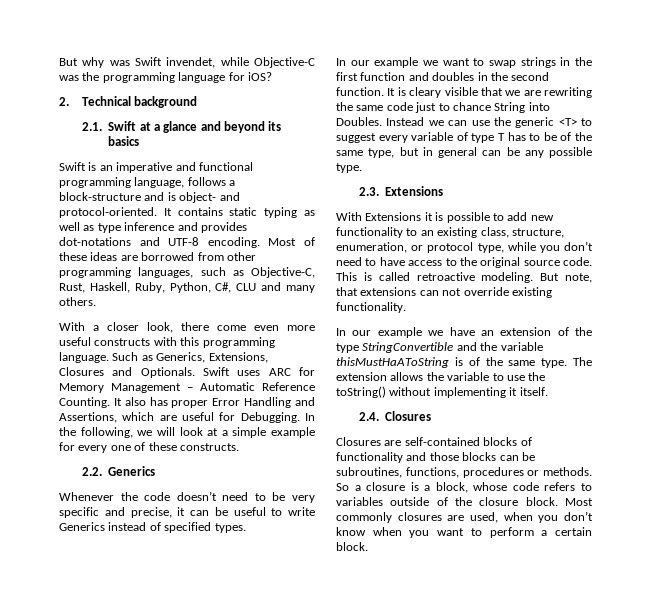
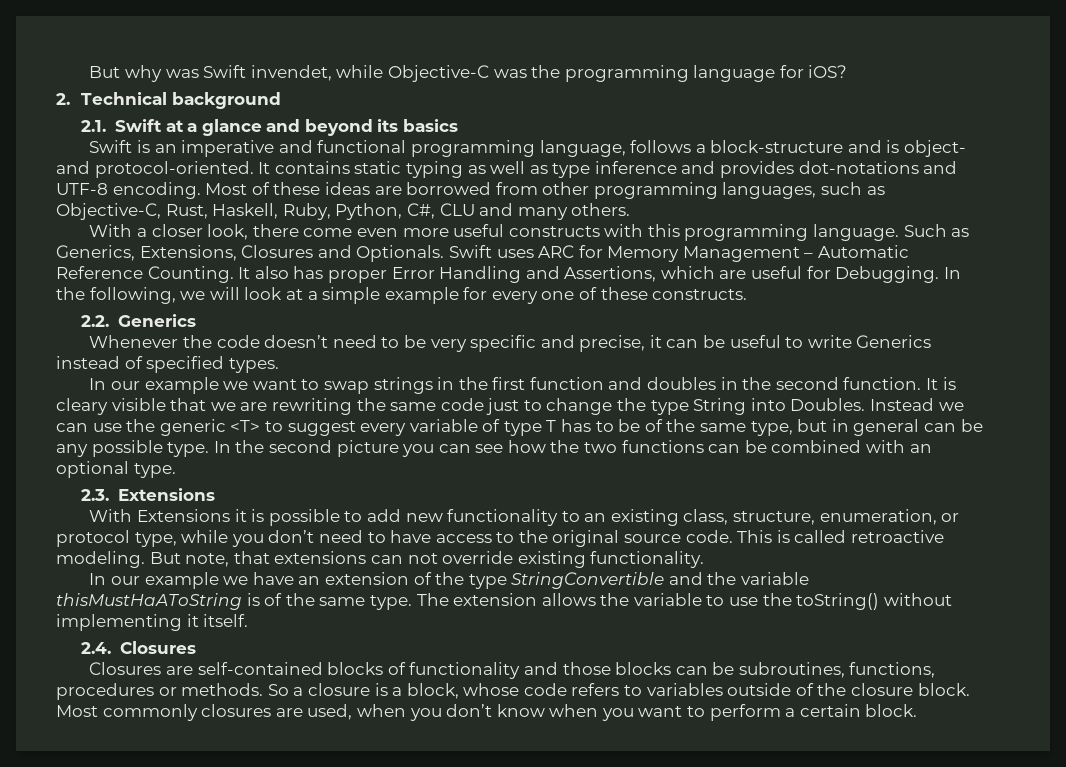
[452,102,491,111] chance -> [546,398,689,415] change the type
(362, 168) none -> [213,440,932,457] [56,461,176,478] In the second picture you can see how the two functions can be combined with an optional type.

